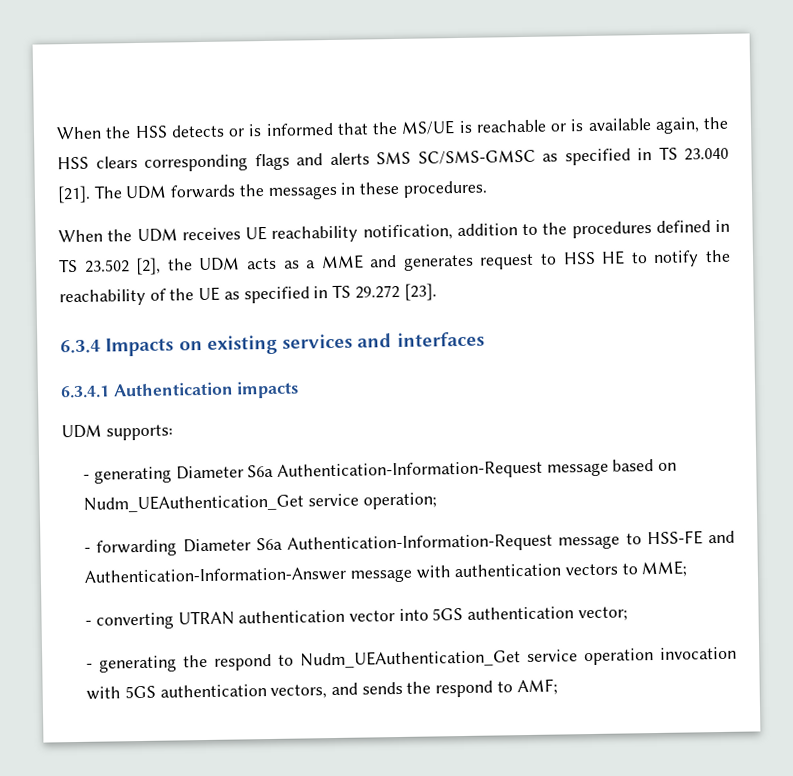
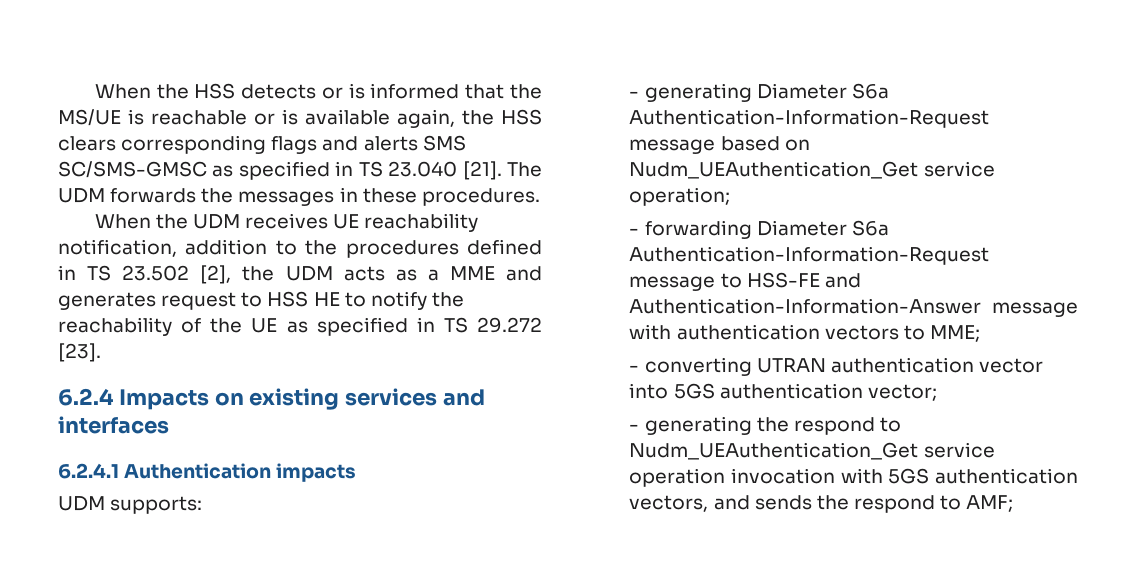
[60,339,101,354] 6.3.4 -> [58,388,113,406] 6.2.4
[60,385,110,399] 6.3.4.1 -> [58,463,119,479] 6.2.4.1

